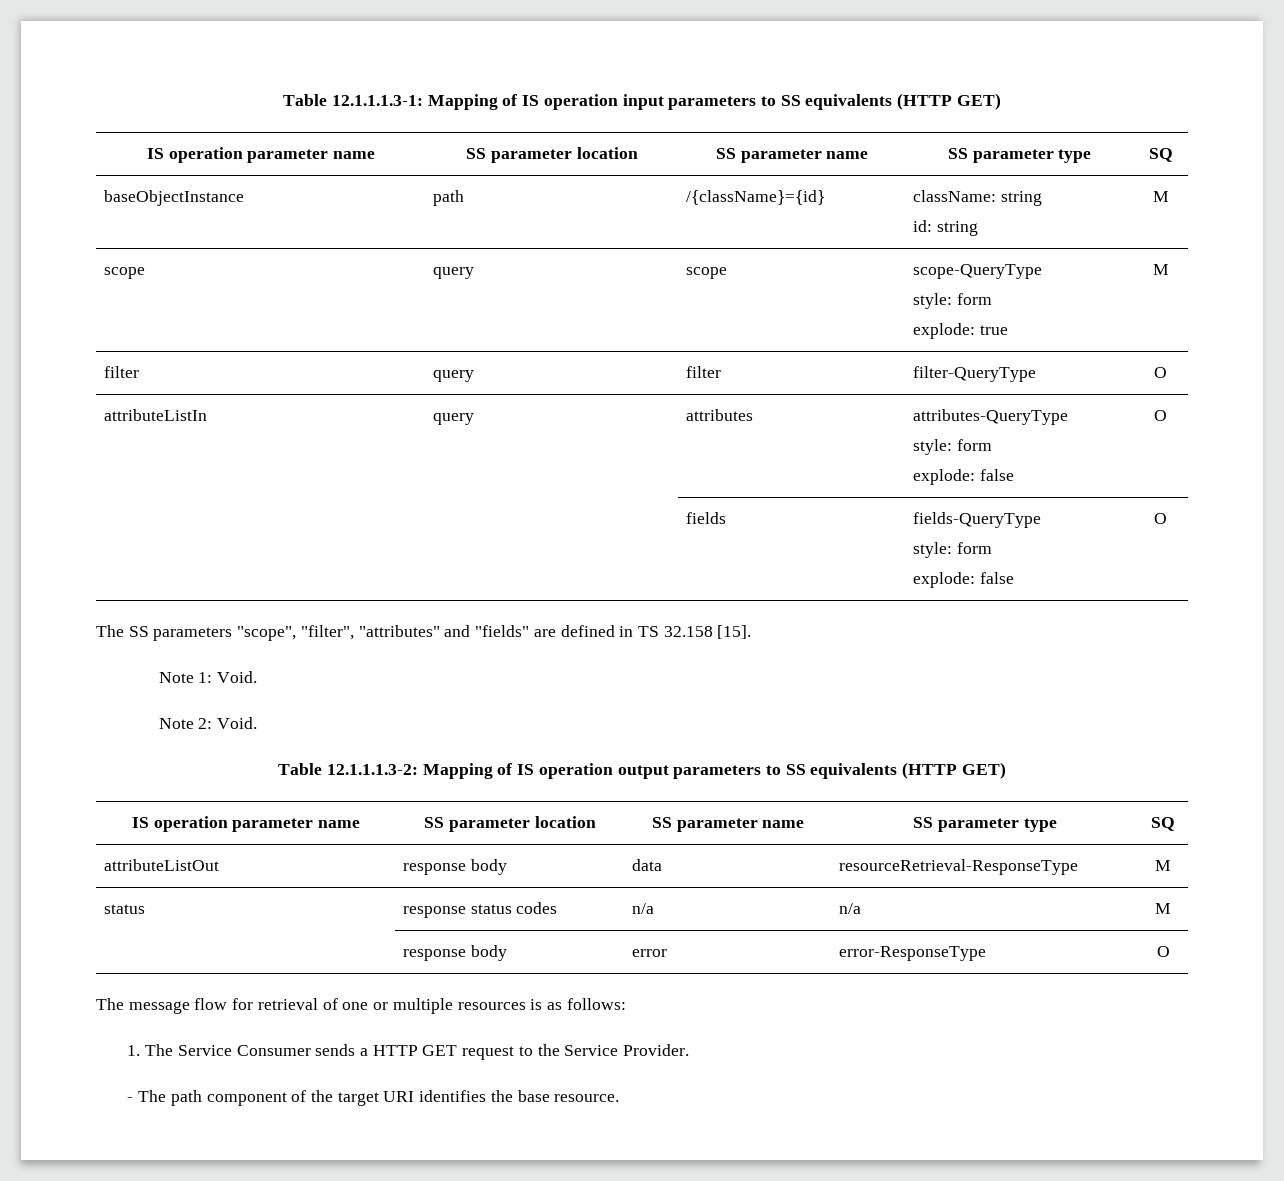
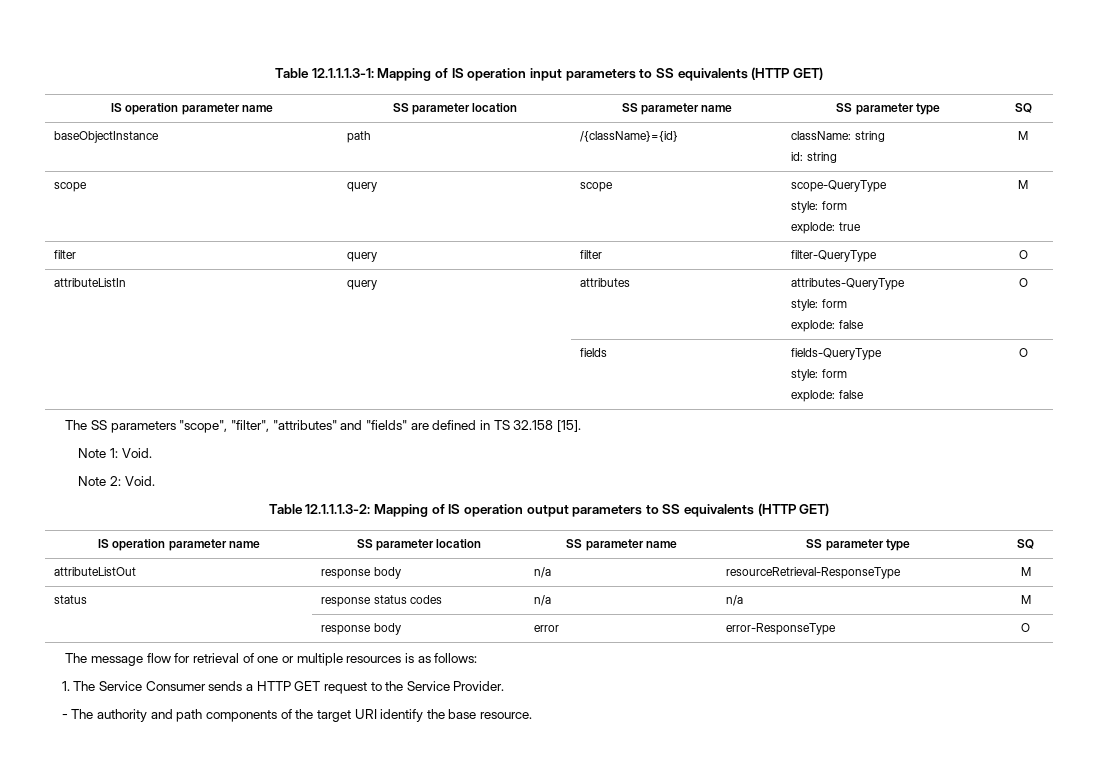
[631,859,662,871] data -> [534,567,552,578] n/a
[170,1090,287,1106] path component -> [97,709,277,722] authority and path components
[419,1090,487,1102] identifies -> [380,709,424,722] identify

